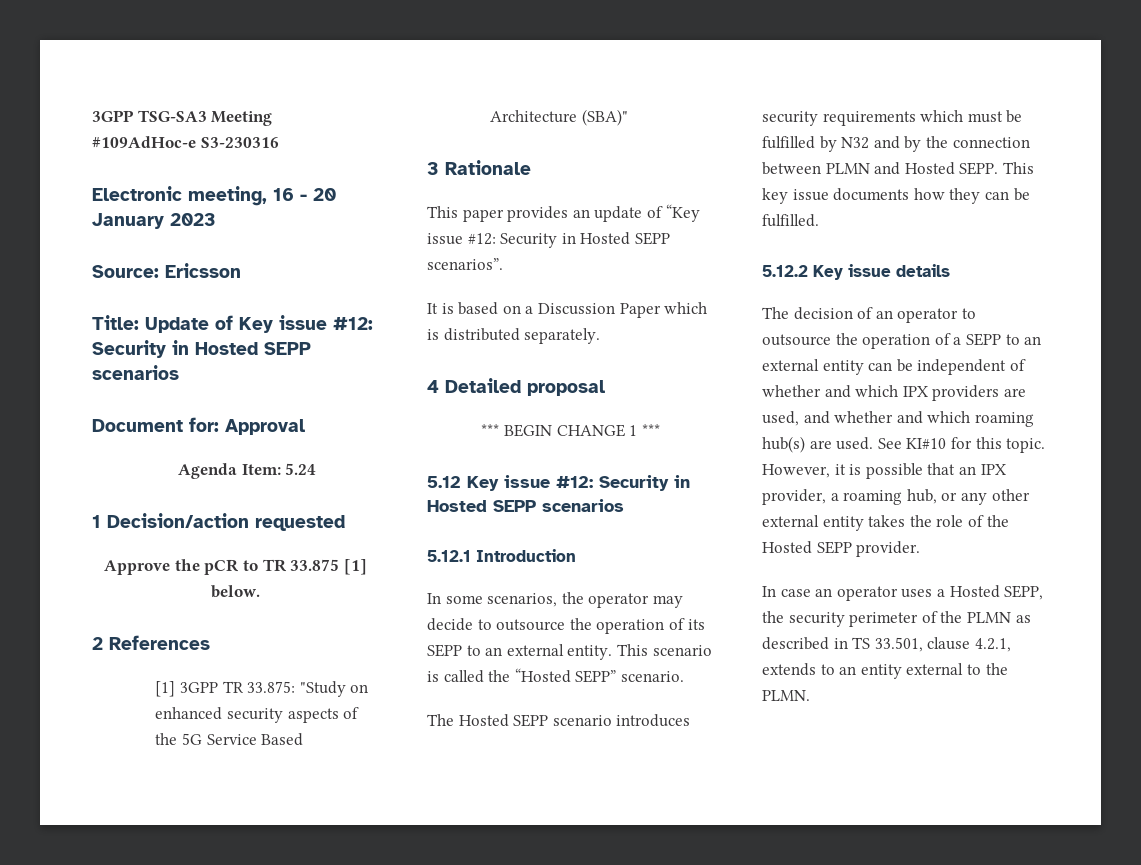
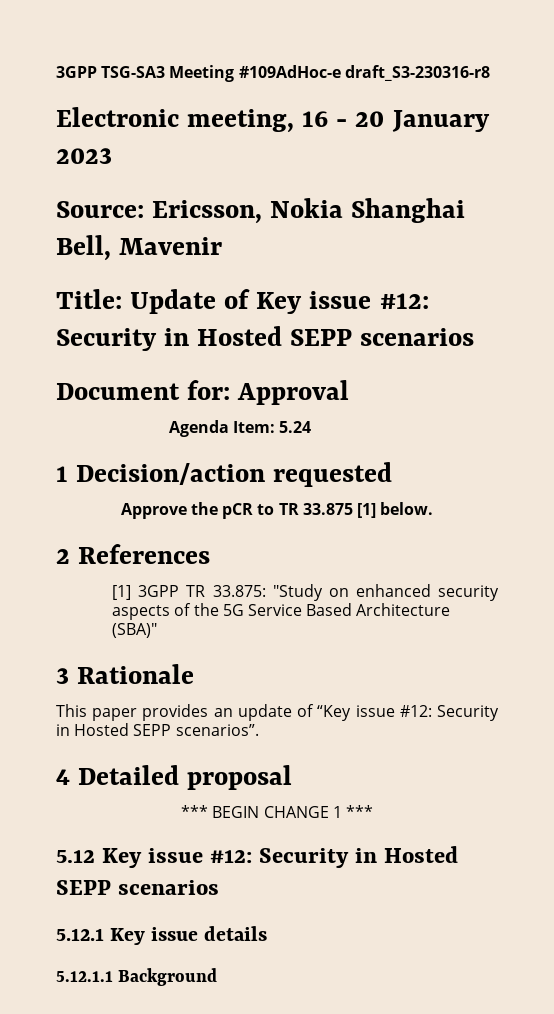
[200,137,279,148] S3-230316 -> [344,65,490,81] draft_S3-230316-r8
[165,263,241,278] Ericsson -> [152,198,466,224] [56,235,223,261] Ericsson, Nokia Shanghai Bell, Mavenir
[427,302,708,318] [427,328,601,344] // It is based on a Discussion Paper which is distributed separately. -> (259, 730) none
[476,549,576,562] [427,592,683,608] [427,618,705,634] [427,644,712,660] [427,668,684,683] [427,714,691,727] [762,110,1023,126] [762,136,1030,152] [762,162,1034,175] [762,188,1030,204] [762,214,819,227] [762,264,950,280] [762,307,976,323] [762,333,1042,349] [762,359,1026,375] [762,385,1026,401] [762,411,1034,427] [762,436,1046,453] [762,463,1006,479] [762,489,1030,505] [762,515,1009,531] [762,541,921,557] [762,585,1044,601] [762,611,1031,627] [762,637,1011,652] [762,663,1008,679] [762,690,810,701] Introduction // In some scenarios, the operator may decide to outsource the operation of its SEPP to an external entity. This scenario is called the “Hosted SEPP” scenario. // The Hosted SEPP scenario introduces security requirements which must be fulfilled by N32 and by the connection between PLMN and Hosted SEPP. This key issue documents how they can be fulfilled. // 5.12.2 Key issue details // The decision of an operator to outsource the operation of a SEPP to an external entity can be independent of whether and which IPX providers are used, and whether and which roaming hub(s) are used. See KI#10 for this topic. However, it is possible that an IPX provider, a roaming hub, or any other external entity takes the role of the Hosted SEPP provider. // In case an operator uses a Hosted SEPP, the security perimeter of the PLMN as described in TS 33.501, clause 4.2.1, extends to an entity external to the PLMN. -> [110,926,268,945] [56,968,218,986] Key issue details // 5.12.1.1 Background

